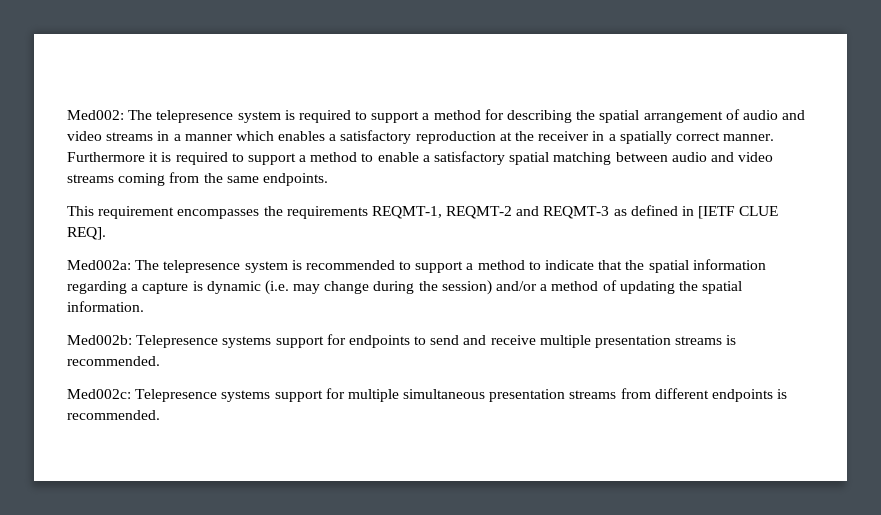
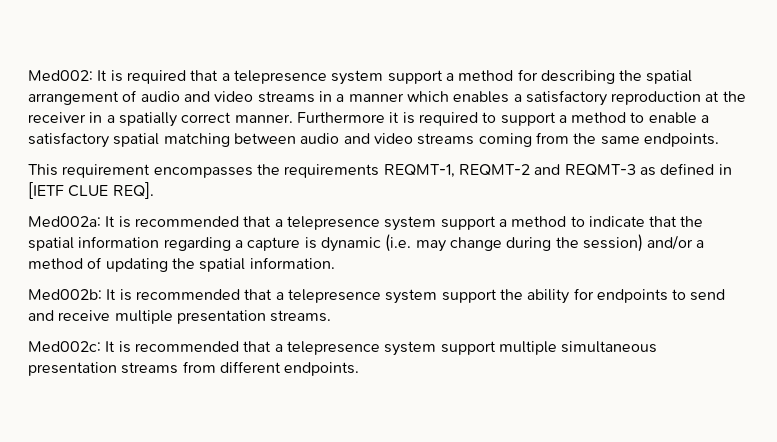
[128,110,368,123] The telepresence system is required to -> [97,70,384,85] It is required that a telepresence system
[135,260,412,273] The telepresence system is recommended to -> [105,216,437,231] It is recommended that a telepresence system
[136,335,324,348] Telepresence systems support -> [106,289,570,304] It is recommended that a telepresence system support the ability
[675,335,737,345] [67,356,160,366] [67,388,345,402] streams is recommended. // Med002c: Telepresence systems support for -> [270,310,332,322] [28,341,496,356] streams. // Med002c: It is recommended that a telepresence system support
[712,389,788,402] [67,410,160,420] endpoints is recommended. -> [284,362,360,376] endpoints.

